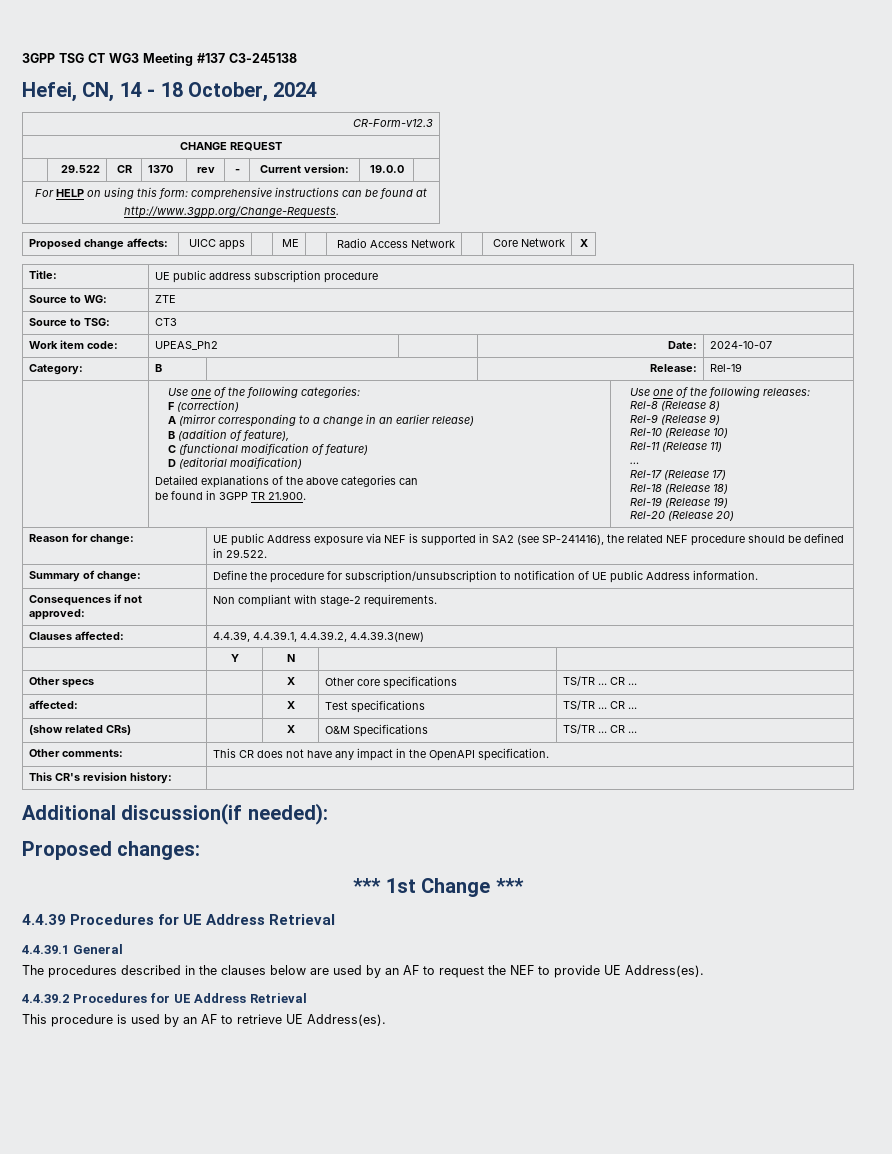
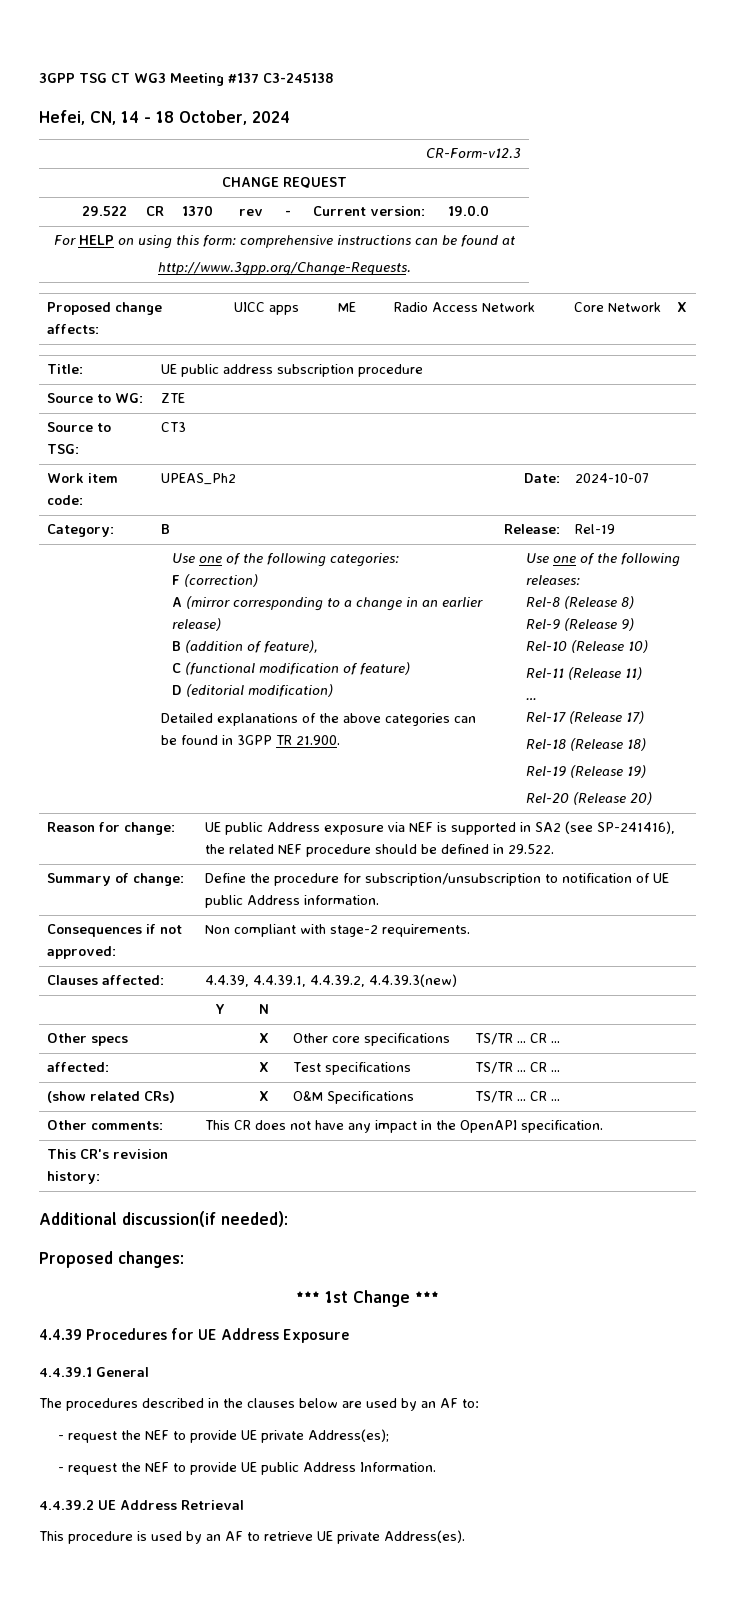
[269,914,336,925] Retrieval -> [283,1329,350,1343] Exposure
[423,965,704,978] to request the NEF to provide UE Address(es). -> [462,1399,479,1408] [58,1429,390,1443] [58,1462,437,1475] to: // - request the NEF to provide UE private Address(es); // - request the NEF to provide UE public Address Information.
[72,993,171,1003] Procedures for -> (94, 1505) none
(303, 1019) none -> [337,1531,380,1544] private

